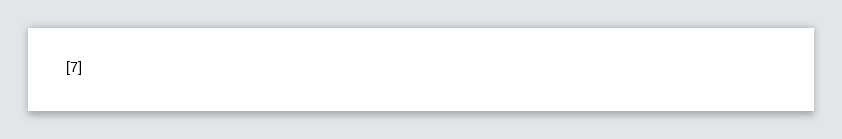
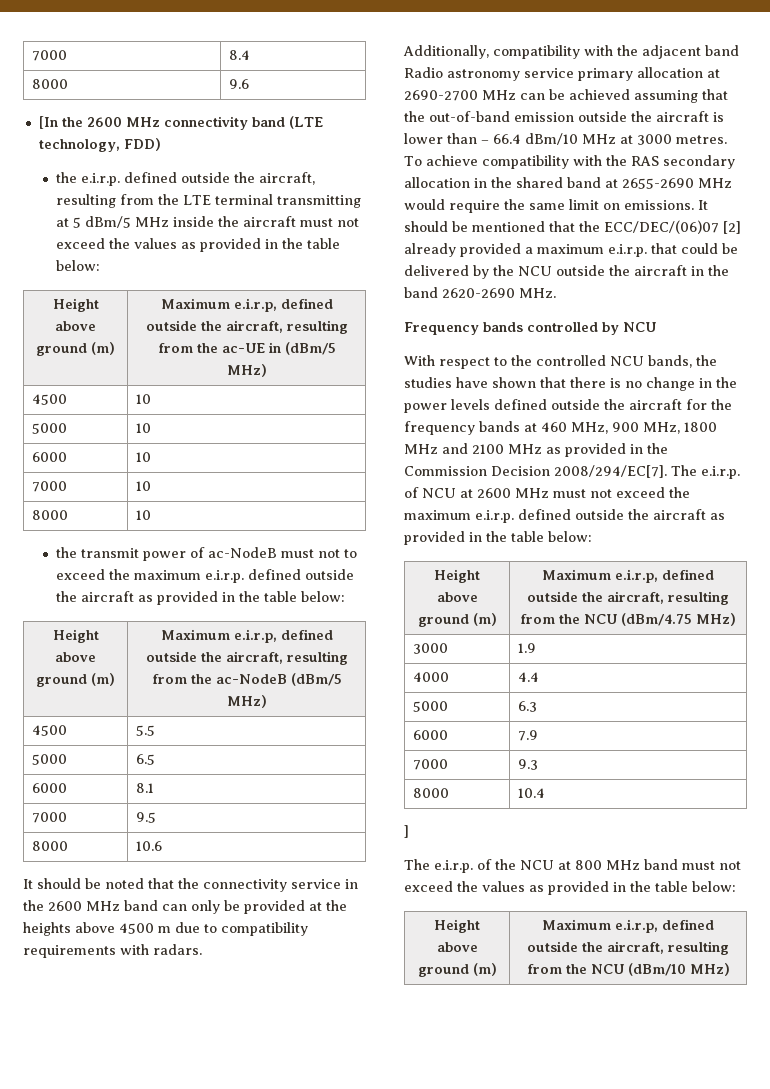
[66,61,82,75] [7] -> [32,50,68,61] [229,50,251,60] [32,79,69,89] [229,79,250,89] [38,116,323,130] [38,138,161,152] [55,172,315,186] [55,194,361,208] [55,216,359,228] [55,238,340,252] [55,260,100,271] [52,298,99,312] [55,321,96,331] [36,342,115,356] [160,298,333,312] [145,320,348,334] [157,342,336,355] [226,364,267,377] [32,394,68,405] [136,394,152,404] [32,423,68,434] [136,423,152,433] [32,452,68,462] [136,452,152,462] [32,481,68,492] [136,481,152,491] [32,510,69,520] [136,510,152,520] [55,547,357,561] [55,569,354,583] [55,591,345,605] [52,629,99,643] [55,652,96,662] [36,673,115,687] [160,629,333,643] [145,651,348,665] [151,673,342,686] [226,695,267,708] [32,725,68,736] [136,725,156,736] [32,754,68,765] [136,754,156,765] [32,783,68,793] [136,783,155,793] [32,812,68,823] [136,812,157,823] [32,841,69,851] [136,841,163,851] [23,878,358,892] [23,900,347,914] [23,922,308,936] [23,944,202,958] [403,45,739,59] [404,67,720,81] [404,89,728,103] [404,111,724,122] [404,133,727,145] [404,155,735,169] [404,177,732,189] [404,199,708,213] [404,220,741,234] [404,243,738,257] [404,265,729,279] [404,287,556,298] [404,322,656,335] [404,355,717,369] [404,377,737,391] [404,399,732,413] [404,421,717,435] [404,443,668,457] [404,465,740,479] [404,487,690,498] [404,509,725,523] [404,531,592,545] [434,569,480,583] [436,592,478,602] [417,613,497,627] [542,569,714,583] [527,591,729,605] [520,613,736,626] [413,643,449,654] [518,643,537,653] [413,672,450,682] [518,672,540,682] [413,701,449,712] [518,701,538,712] [413,730,449,740] [518,730,539,741] [413,759,449,770] [518,759,539,770] [413,788,450,798] [518,788,546,798] [404,825,409,838] [404,859,741,873] [404,881,736,895] [434,919,480,933] [436,942,478,952] [417,963,497,977] [542,919,714,933] [527,941,729,955] [526,963,730,976] 7000 | 8.4 // 8000 | 9.6 // [In the 2600 MHz connectivity band (LTE technology, FDD) // the e.i.r.p. defined outside the aircraft, resulting from the LTE terminal transmitting at 5 dBm/5 MHz inside the aircraft must not exceed the values as provided in the table below: // Height above ground (m) | Maximum e.i.r.p, defined outside the aircraft, resulting from the ac-UE in (dBm/5 MHz) // 4500 | 10 // 5000 | 10 // 6000 | 10 // 7000 | 10 // 8000 | 10 // the transmit power of ac-NodeB must not to exceed the maximum e.i.r.p. defined outside the aircraft as provided in the table below: // Height above ground (m) | Maximum e.i.r.p, defined outside the aircraft, resulting from the ac-NodeB (dBm/5 MHz) // 4500 | 5.5 // 5000 | 6.5 // 6000 | 8.1 // 7000 | 9.5 // 8000 | 10.6 // It should be noted that the connectivity service in the 2600 MHz band can only be provided at the heights above 4500 m due to compatibility requirements with radars. // Additionally, compatibility with the adjacent band Radio astronomy service primary allocation at 2690-2700 MHz can be achieved assuming that the out-of-band emission outside the aircraft is lower than – 66.4 dBm/10 MHz at 3000 metres. To achieve compatibility with the RAS secondary allocation in the shared band at 2655-2690 MHz would require the same limit on emissions. It should be mentioned that the ECC/DEC/(06)07 [2] already provided a maximum e.i.r.p. that could be delivered by the NCU outside the aircraft in the band 2620-2690 MHz. // Frequency bands controlled by NCU // With respect to the controlled NCU bands, the studies have shown that there is no change in the power levels defined outside the aircraft for the frequency bands at 460 MHz, 900 MHz, 1800 MHz and 2100 MHz as provided in the Commission Decision 2008/294/EC[7]. The e.i.r.p. of NCU at 2600 MHz must not exceed the maximum e.i.r.p. defined outside the aircraft as provided in the table below: // Height above ground (m) | Maximum e.i.r.p, defined outside the aircraft, resulting from the NCU (dBm/4.75 MHz) // 3000 | 1.9 // 4000 | 4.4 // 5000 | 6.3 // 6000 | 7.9 // 7000 | 9.3 // 8000 | 10.4 // ] // The e.i.r.p. of the NCU at 800 MHz band must not exceed the values as provided in the table below: // Height above ground (m) | Maximum e.i.r.p, defined outside the aircraft, resulting from the NCU (dBm/10 MHz)

